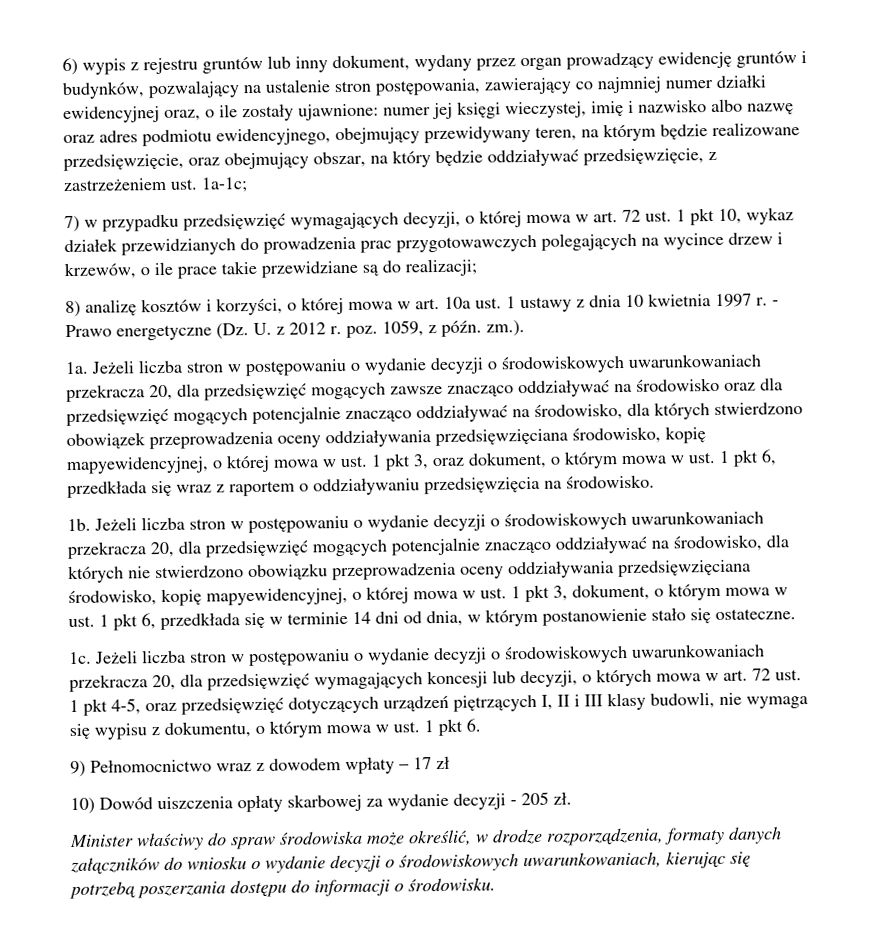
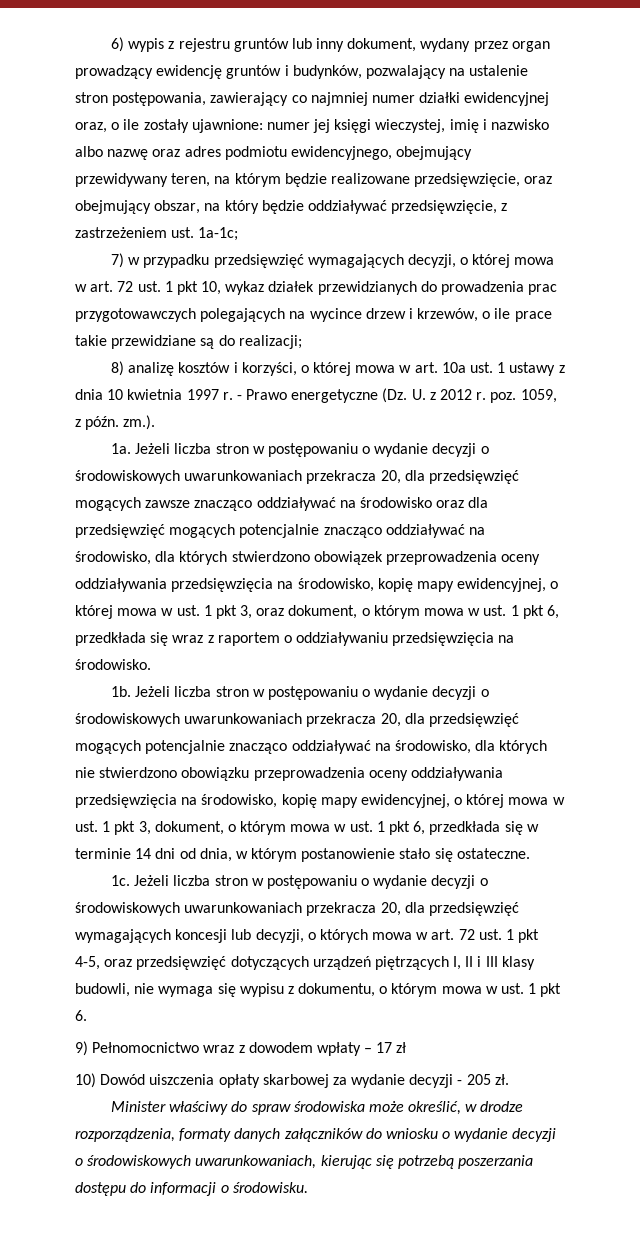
[435,426,706,447] [66,456,209,475] przedsięwzięciana środowisko, kopię mapyewidencyjnej, -> [171,578,547,592] przedsięwzięcia na środowisko, kopię mapy ewidencyjnej,
[618,559,751,578] [68,587,348,607] przedsięwzięciana środowisko, kopię mapyewidencyjnej, -> [75,794,450,808] przedsięwzięcia na środowisko, kopię mapy ewidencyjnej,

